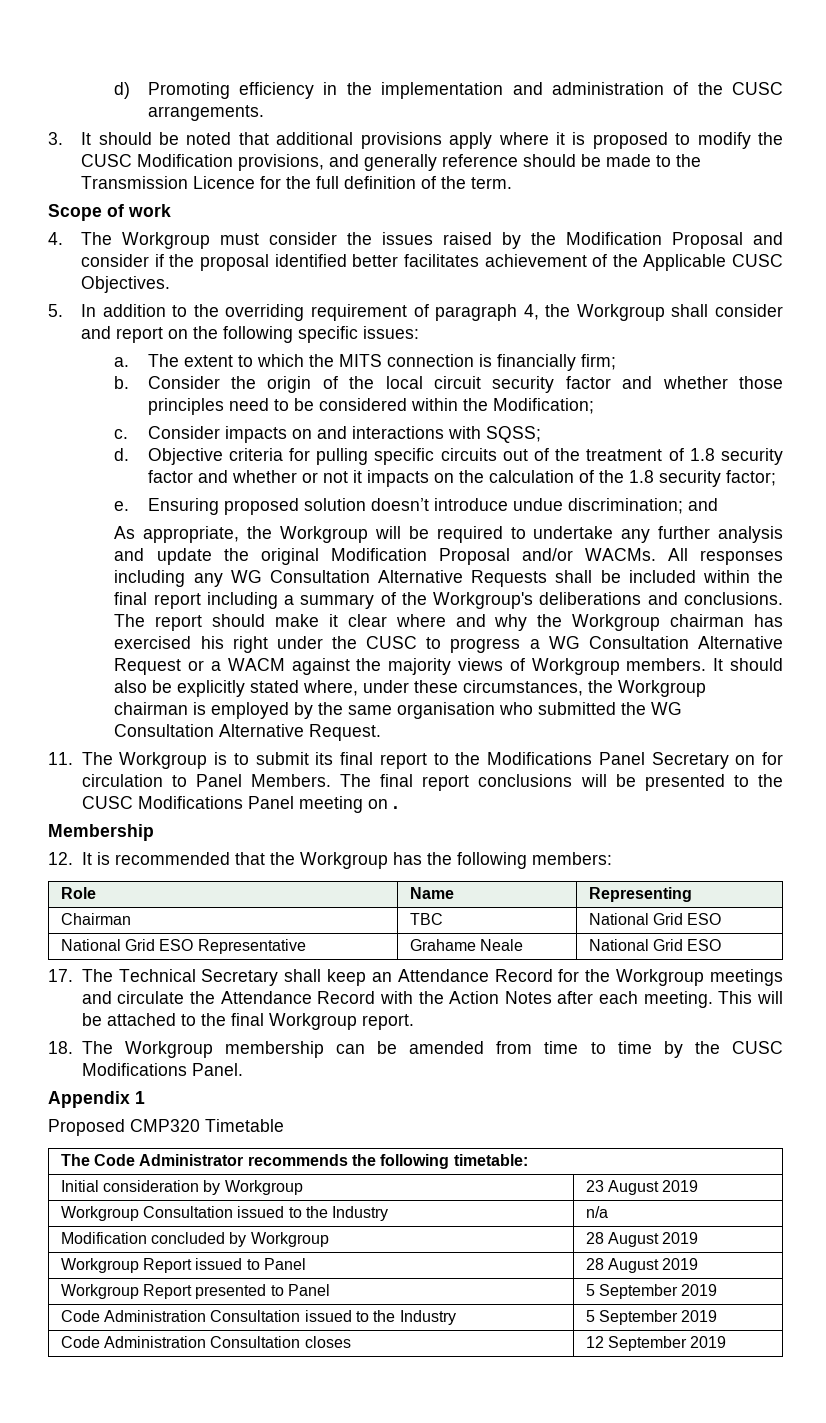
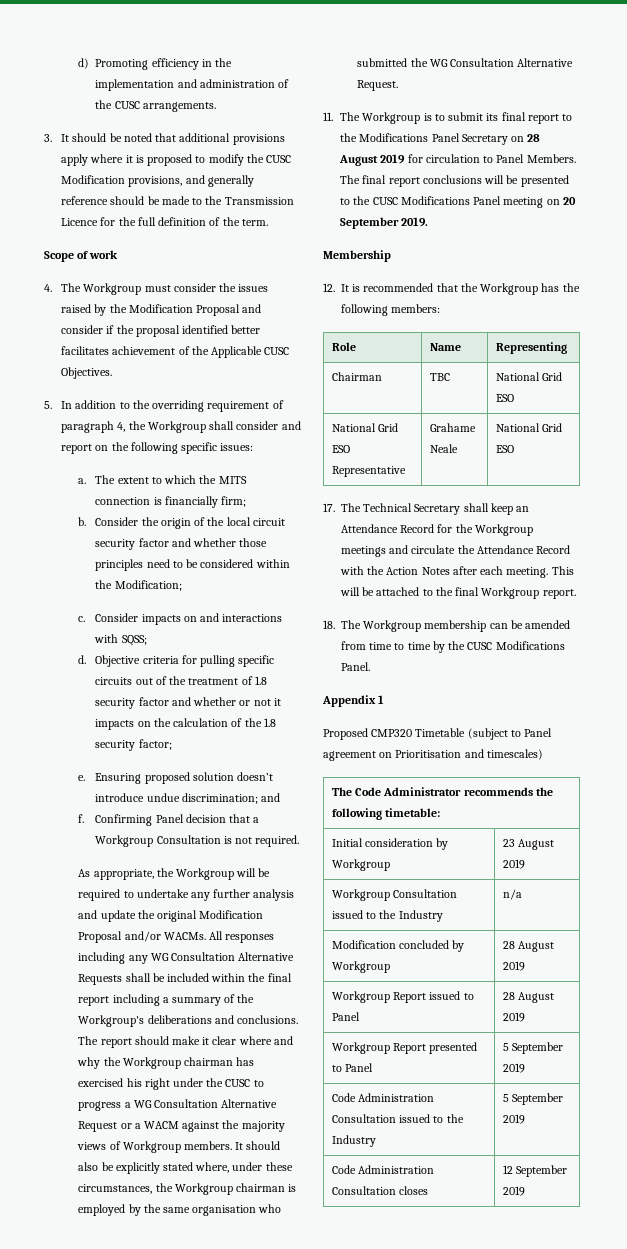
(718, 504) none -> [78,814,260,826] [95,835,300,847] // f. Confirming Panel decision that a Workgroup Consultation is not required.
(756, 760) none -> [527,134,541,142] [339,154,406,166] 28 August 2019
[392,806,398,809] . -> [562,197,576,205] [340,217,429,229] 20 September 2019.
(284, 1125) none -> [467,728,553,740] [323,749,543,761] (subject to Panel agreement on Prioritisation and timescales)

